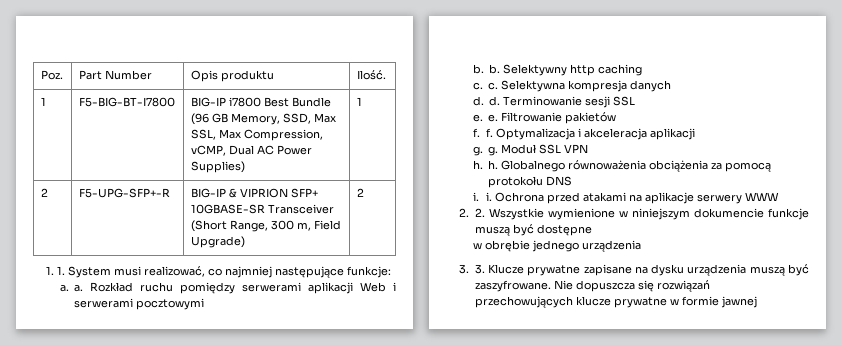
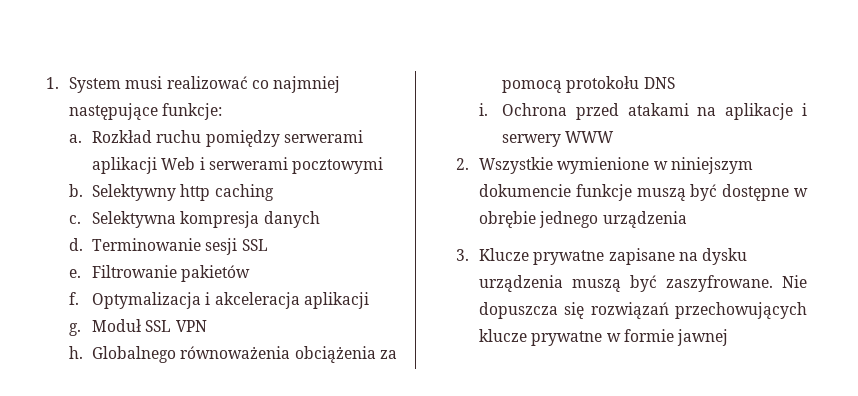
[40,70,63,80] [78,70,152,80] [190,70,274,82] [356,70,386,80] [40,97,46,106] [78,97,175,107] [190,97,331,107] [190,113,336,125] [190,129,323,141] [190,145,312,156] [190,161,245,173] [356,97,362,106] [40,188,48,197] [78,188,170,198] [190,188,318,198] [190,204,334,214] [190,220,341,232] [190,236,245,248] [356,188,364,197] [46,266,55,275] Poz. | Part Number | Opis produktu | Ilość. // 1 | F5-BIG-BT-I7800 | BIG-IP i7800 Best Bundle (96 GB Memory, SSD, Max SSL, Max Compression, vCMP, Dual AC Power Supplies) | 1 // 2 | F5-UPG-SFP+-R | BIG-IP & VIPRION SFP+ 10GBASE-SR Transceiver (Short Range, 300 m, Field Upgrade) | 2 // 1. -> (46, 83) none
[144,266,206,277] realizować, -> [166,76,248,89] realizować
[74,285,84,292] a. -> (83, 138) none
[489,64,501,74] b. -> (84, 190) none
[488,82,499,90] c. -> (82, 219) none
[489,96,501,106] d. -> (84, 244) none
[488,114,499,122] e. -> (82, 273) none
[486,128,494,137] f. -> (80, 298) none
[488,146,499,156] g. -> (82, 329) none
[488,160,499,169] h. -> (84, 352) none
[486,192,493,201] i. -> (489, 109) none
(695, 198) none -> [802,103,807,116] i
[474,208,485,217] 2. -> (470, 164) none
(592, 230) // -> (790, 192) none
[474,264,485,274] 3. -> (470, 255) none

